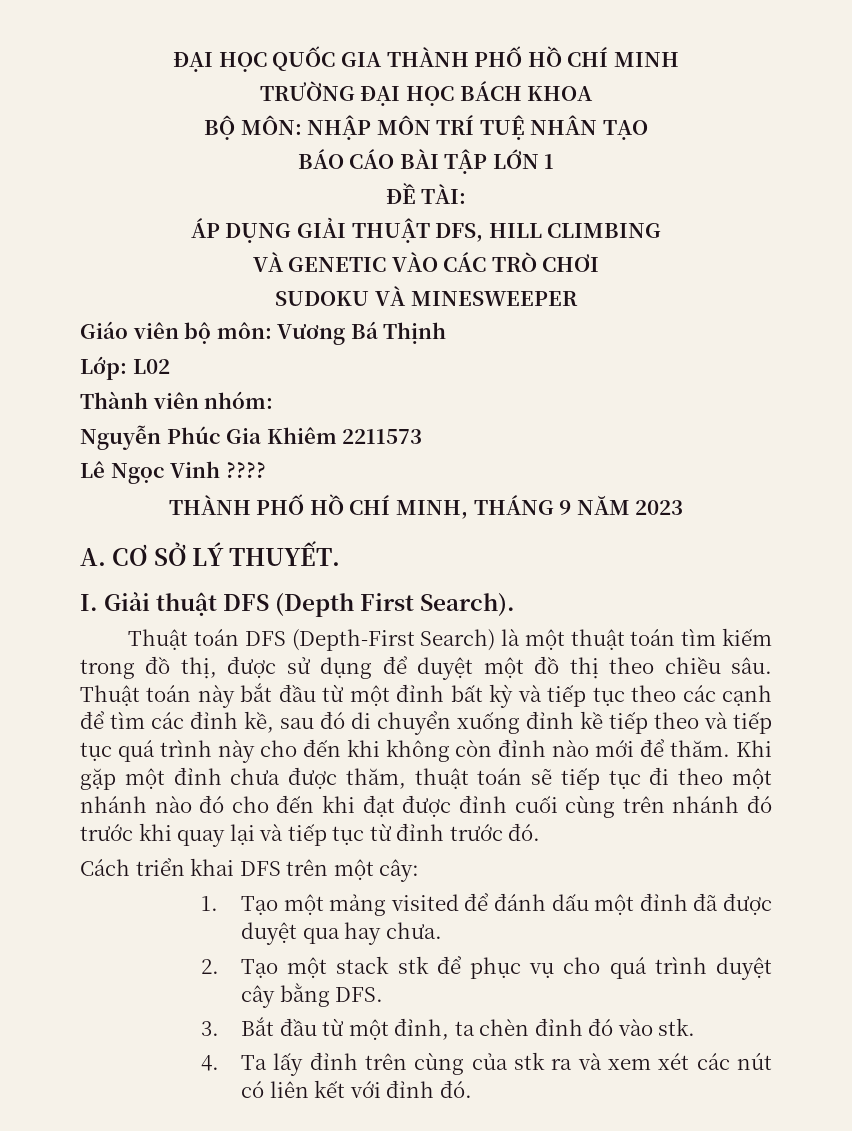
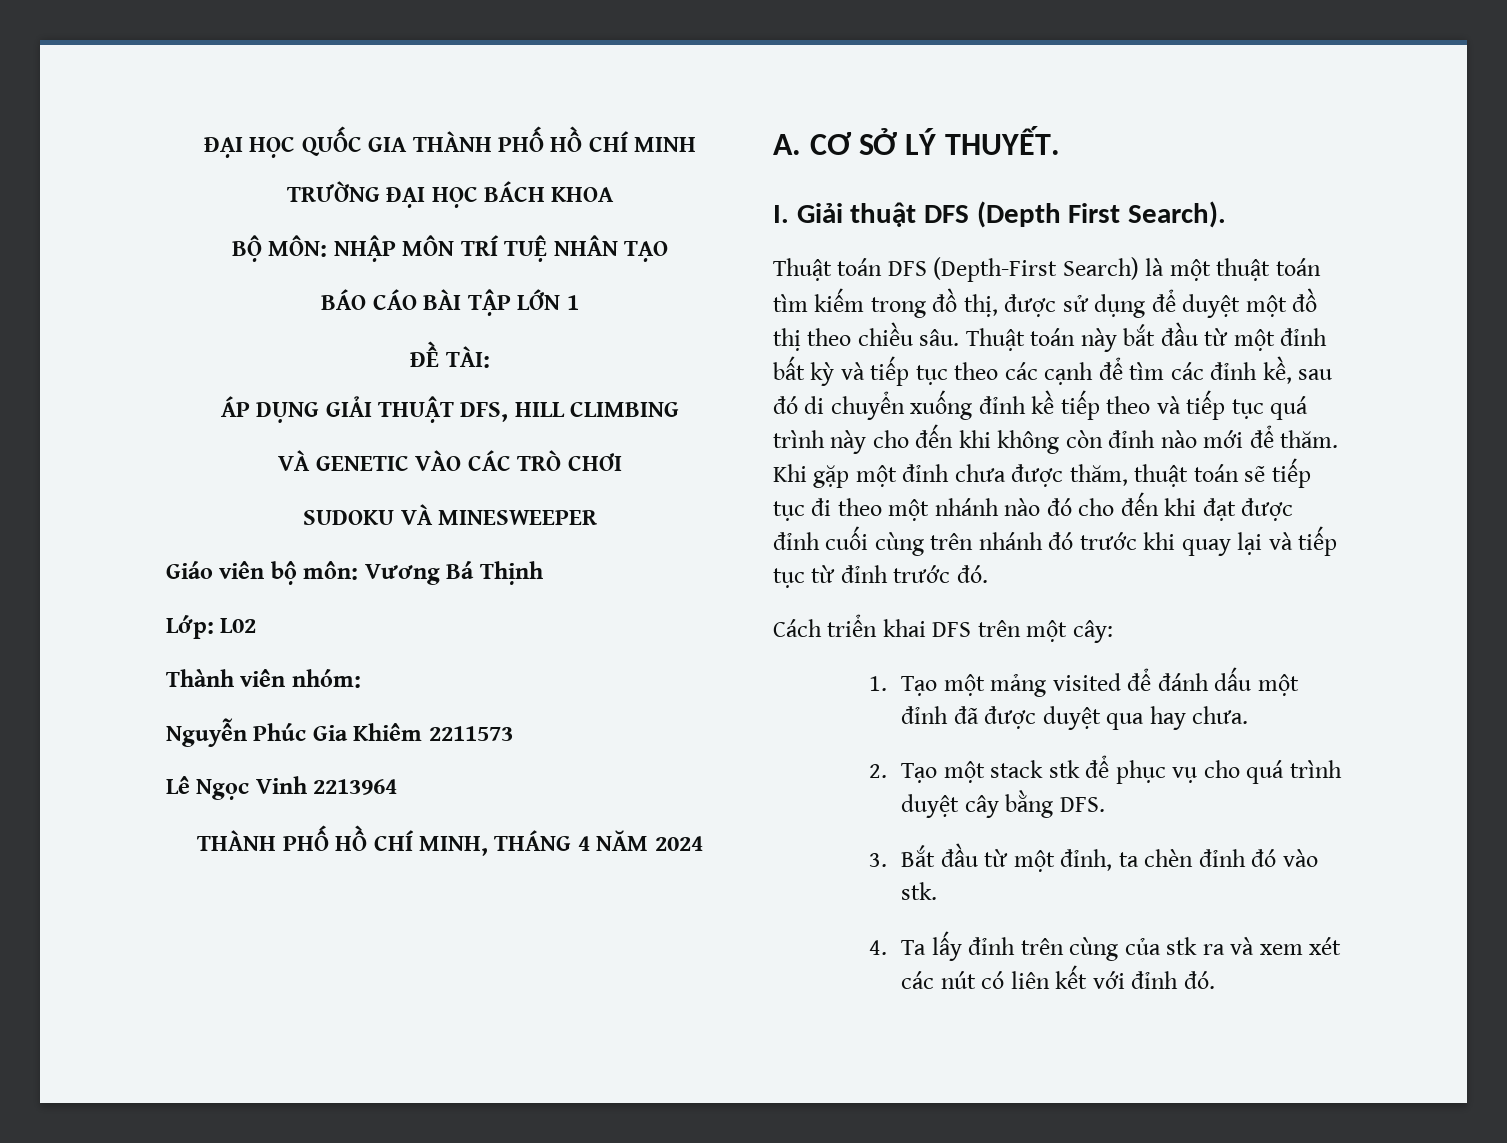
[225,462,266,478] ???? -> [313,779,398,795] 2213964
[559,495,684,515] 9 NĂM 2023 -> [577,830,703,851] 4 NĂM 2024

